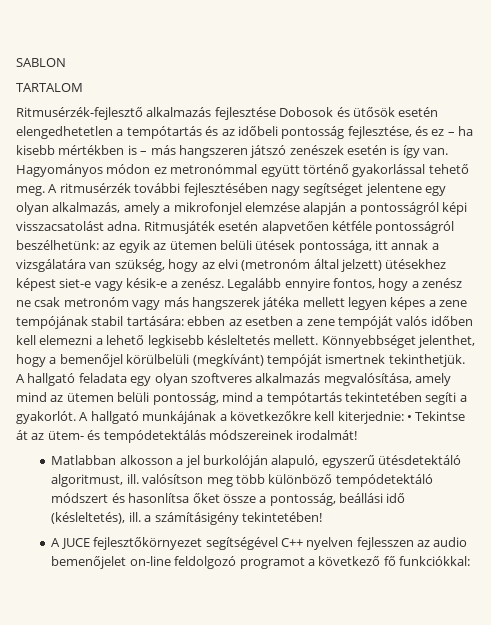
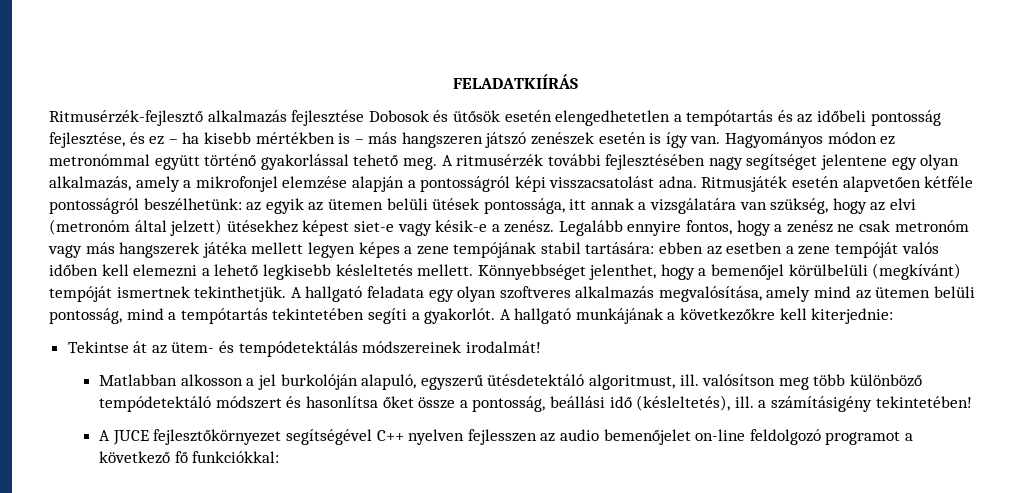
[16,58,66,67] [16,83,83,92] SABLON // TARTALOM -> [452,74,578,89] FELADATKIÍRÁS
[407,415,412,421] • -> (894, 316) //

